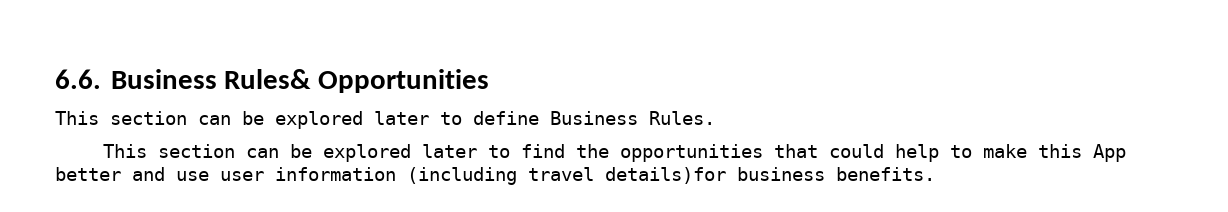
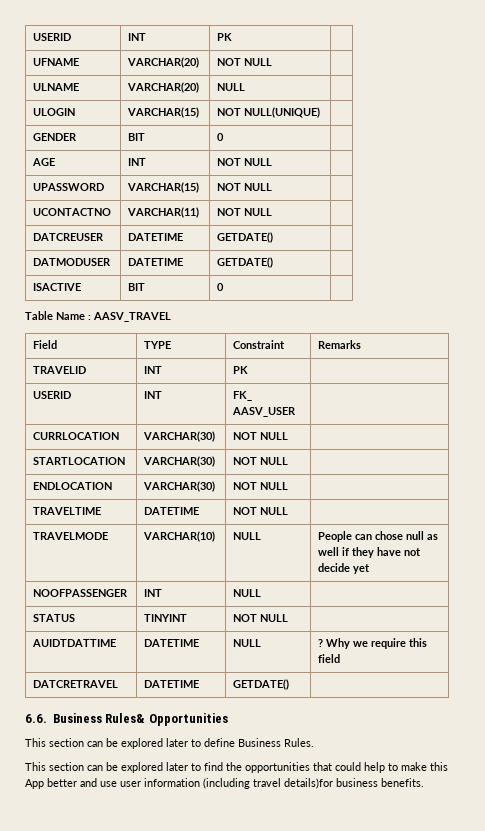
(55, 79) none -> [33,33,72,41] [128,33,147,41] [217,33,233,41] [33,58,80,66] [127,57,200,68] [217,58,273,66] [33,83,80,91] [127,82,200,93] [217,83,246,91] [33,108,76,116] [127,107,200,118] [217,107,321,118] [33,133,78,141] [128,133,146,141] [217,133,225,141] [32,158,56,166] [128,158,147,166] [217,158,273,166] [33,183,105,191] [127,182,200,193] [217,183,273,191] [33,208,112,216] [127,207,200,218] [217,208,273,216] [33,233,105,241] [128,233,184,241] [217,232,274,243] [33,258,112,266] [128,258,184,266] [217,257,274,268] [33,283,82,291] [128,283,146,291] [217,283,225,291] [25,311,171,322] [33,340,58,349] [144,341,172,349] [233,340,286,349] [318,340,362,349] [33,366,87,374] [144,366,163,374] [233,366,249,374] [33,391,72,399] [144,391,163,399] [233,391,253,401] [232,407,297,417] [33,432,120,440] [143,431,216,442] [233,432,289,440] [33,457,126,465] [143,456,216,467] [233,457,289,465] [33,482,113,490] [143,481,216,492] [233,482,289,490] [33,507,102,515] [144,507,200,515] [233,507,289,515] [33,532,109,540] [143,531,216,542] [233,532,262,540] [318,531,439,542] [318,547,422,558] [318,563,371,574] [33,589,129,597] [144,589,163,597] [233,589,262,597] [33,614,76,622] [144,614,188,622] [233,614,289,622] [32,639,117,647] [144,639,200,647] [233,639,262,647] [318,638,428,649] [318,654,341,663] [33,680,119,688] [144,680,200,688] [233,679,290,690] USERID | INT | PK | // UFNAME | VARCHAR(20) | NOT NULL | // ULNAME | VARCHAR(20) | NULL | // ULOGIN | VARCHAR(15) | NOT NULL(UNIQUE) | // GENDER | BIT | 0 | // AGE | INT | NOT NULL | // UPASSWORD | VARCHAR(15) | NOT NULL | // UCONTACTNO | VARCHAR(11) | NOT NULL | // DATCREUSER | DATETIME | GETDATE() | // DATMODUSER | DATETIME | GETDATE() | // ISACTIVE | BIT | 0 | // Table Name : AASV_TRAVEL // Field | TYPE | Constraint | Remarks // TRAVELID | INT | PK | // USERID | INT | FK_ AASV_USER | // CURRLOCATION | VARCHAR(30) | NOT NULL | // STARTLOCATION | VARCHAR(30) | NOT NULL | // ENDLOCATION | VARCHAR(30) | NOT NULL | // TRAVELTIME | DATETIME | NOT NULL | // TRAVELMODE | VARCHAR(10) | NULL | People can chose null as well if they have not decide yet // NOOFPASSENGER | INT | NULL | // STATUS | TINYINT | NOT NULL | // AUIDTDATTIME | DATETIME | NULL | ? Why we require this field // DATCRETRAVEL | DATETIME | GETDATE() | //

